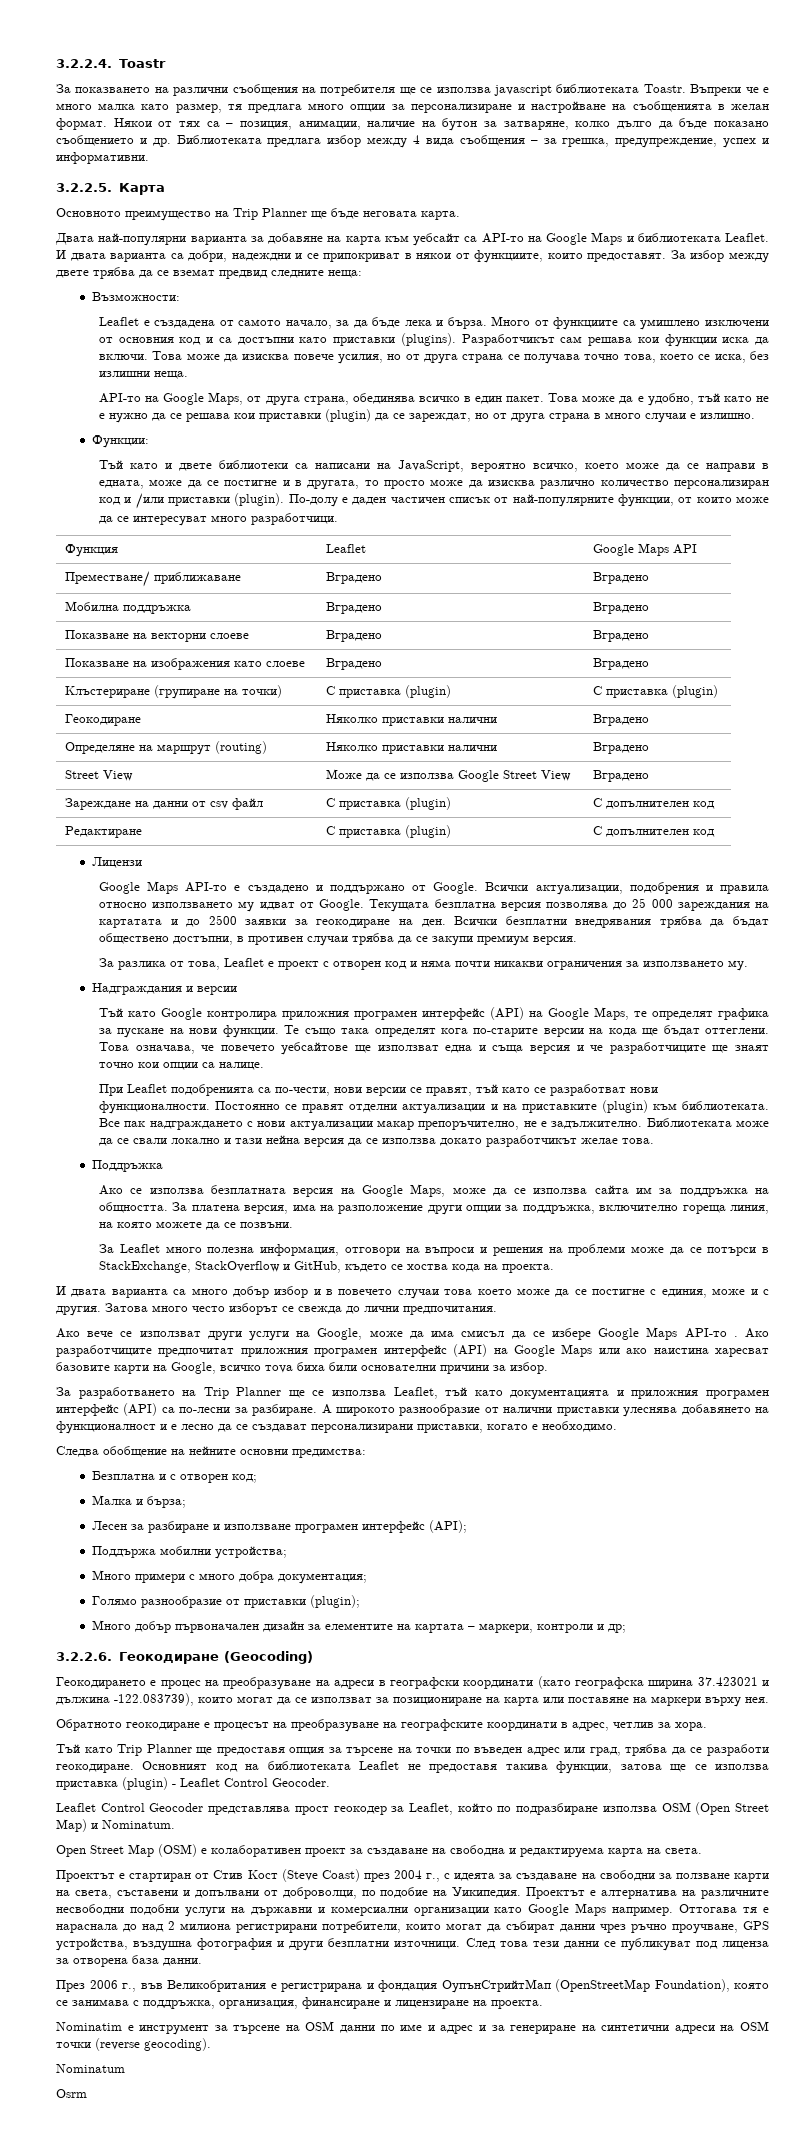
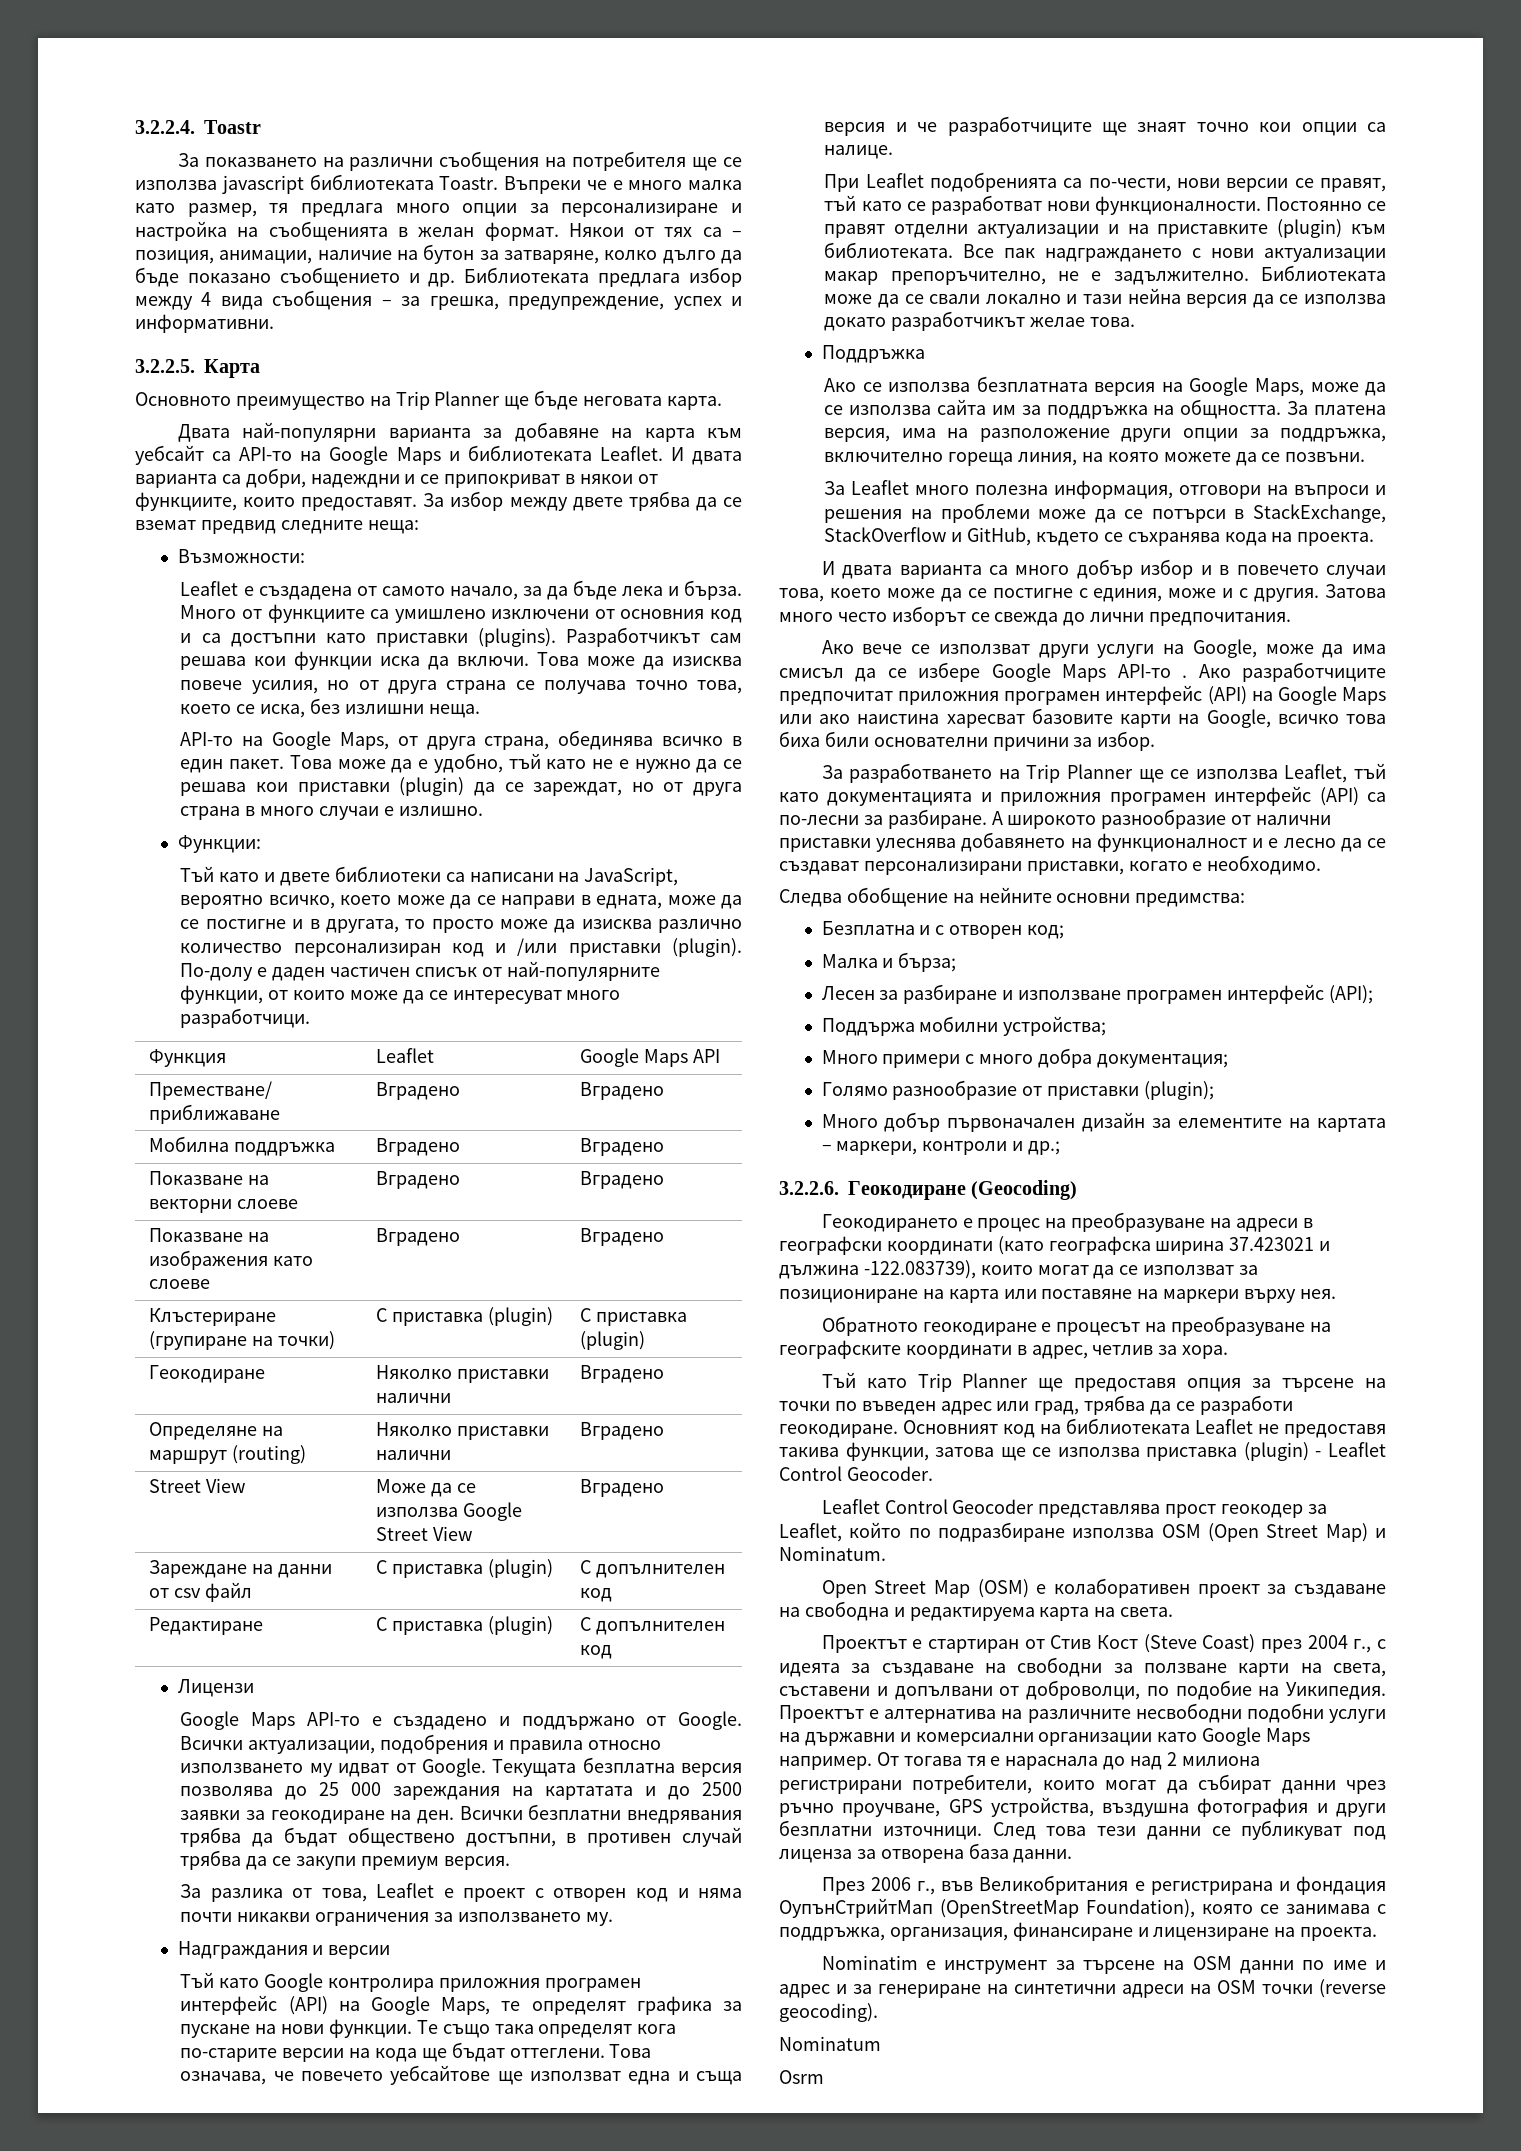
[531,101,607,113] настройване -> [135,221,227,241] настройка
[307,936,349,946] случаи -> [681,1827,742,1847] случай
[407,1264,449,1270] хоства -> [1127,532,1220,546] съхранява
[444,1289,473,1295] това -> [779,588,824,602] това,
[265,1365,293,1373] тova -> [1346,714,1386,724] това
[607,1624,626,1633] др; -> [1027,1141,1060,1155] др.;
[679,1904,738,1913] Оттогава -> [876,1752,962,1766] От тогава

